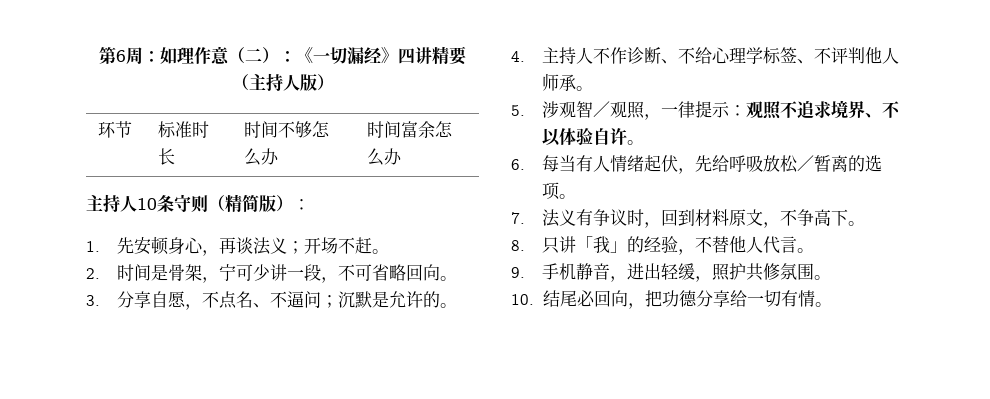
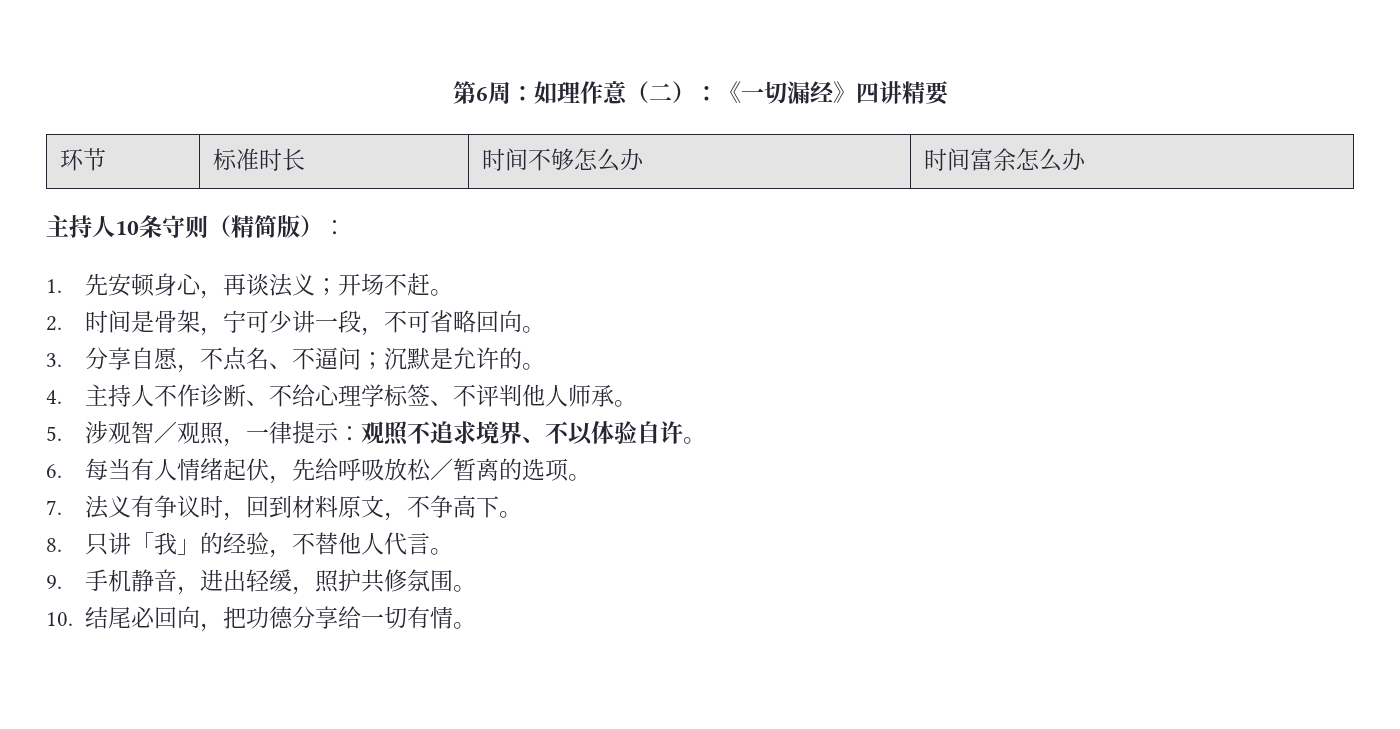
[231,73,334,91] （主持人版） -> (949, 93) none

